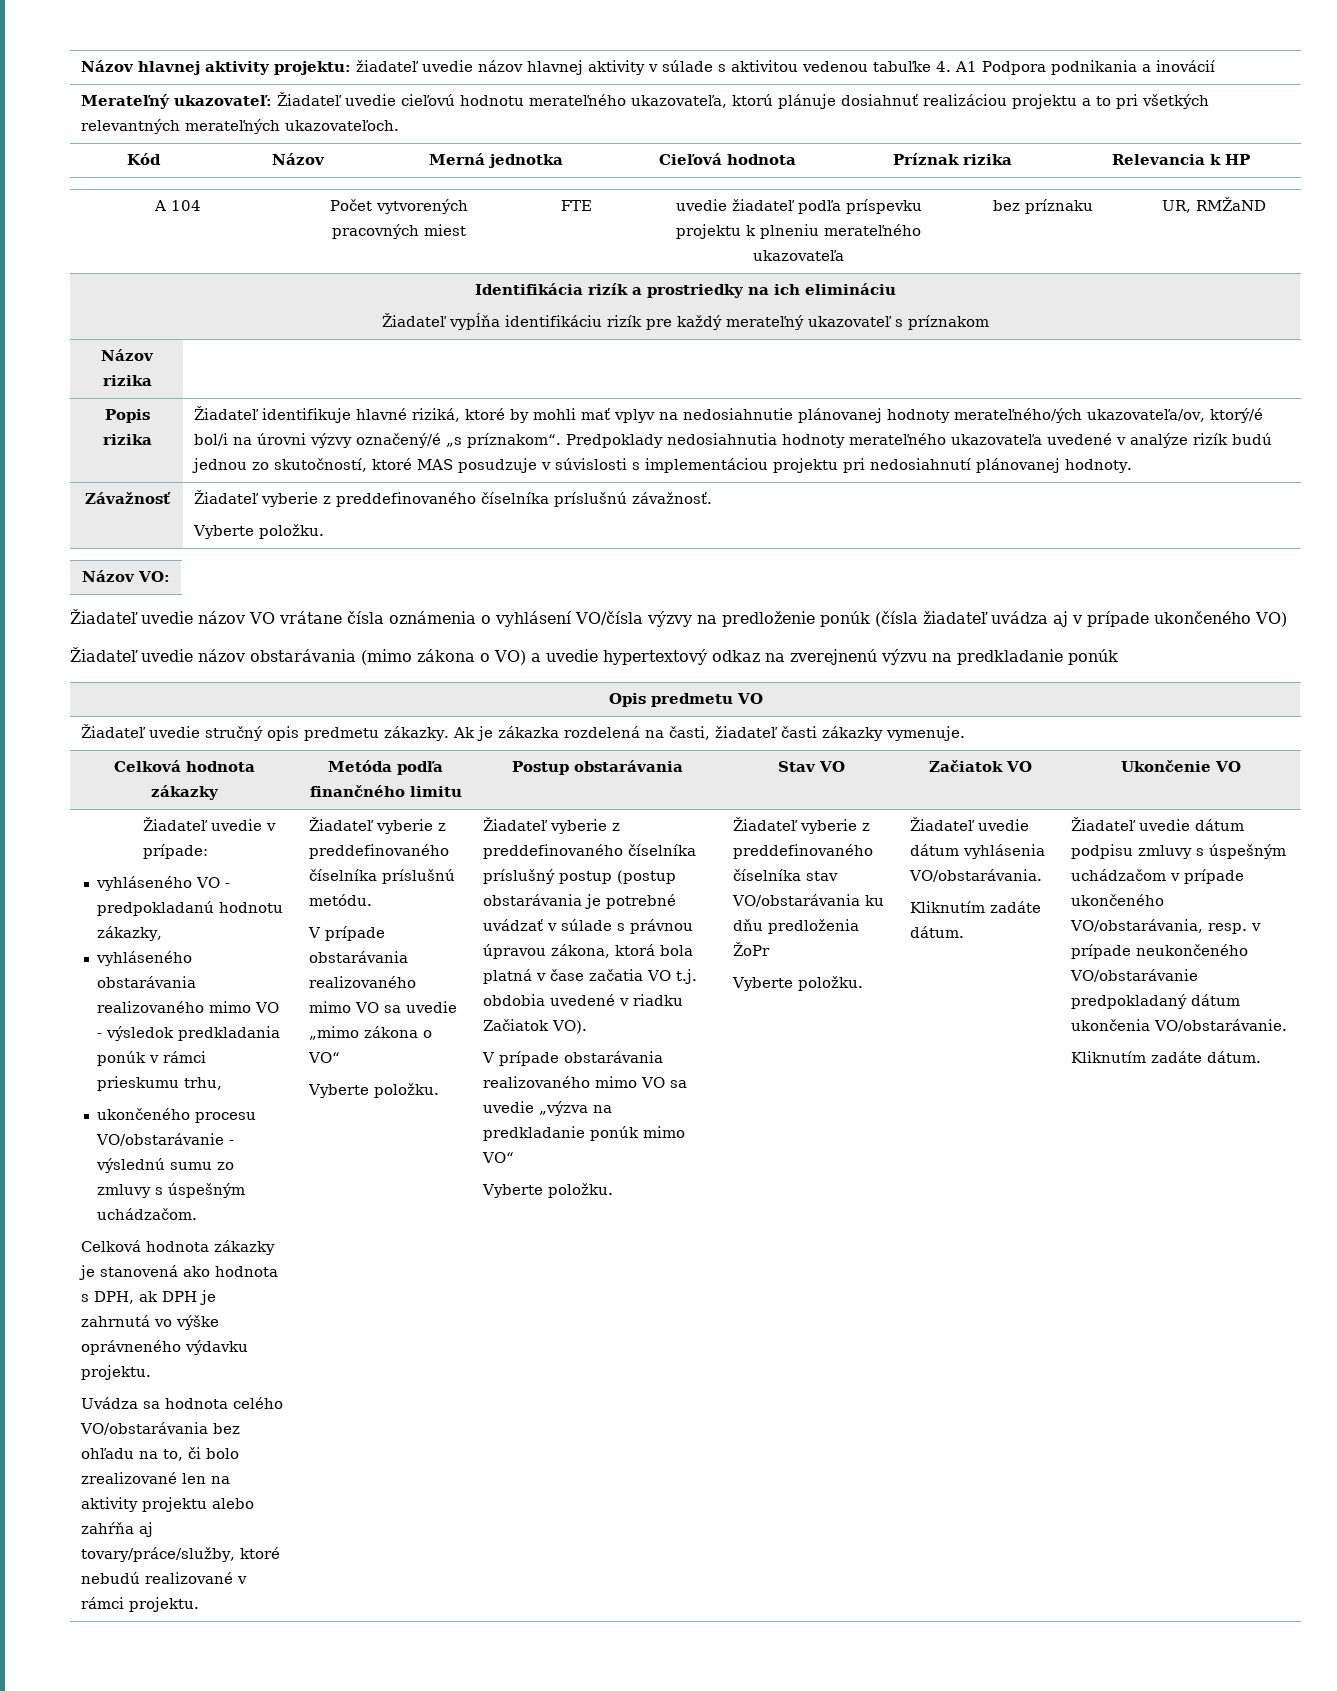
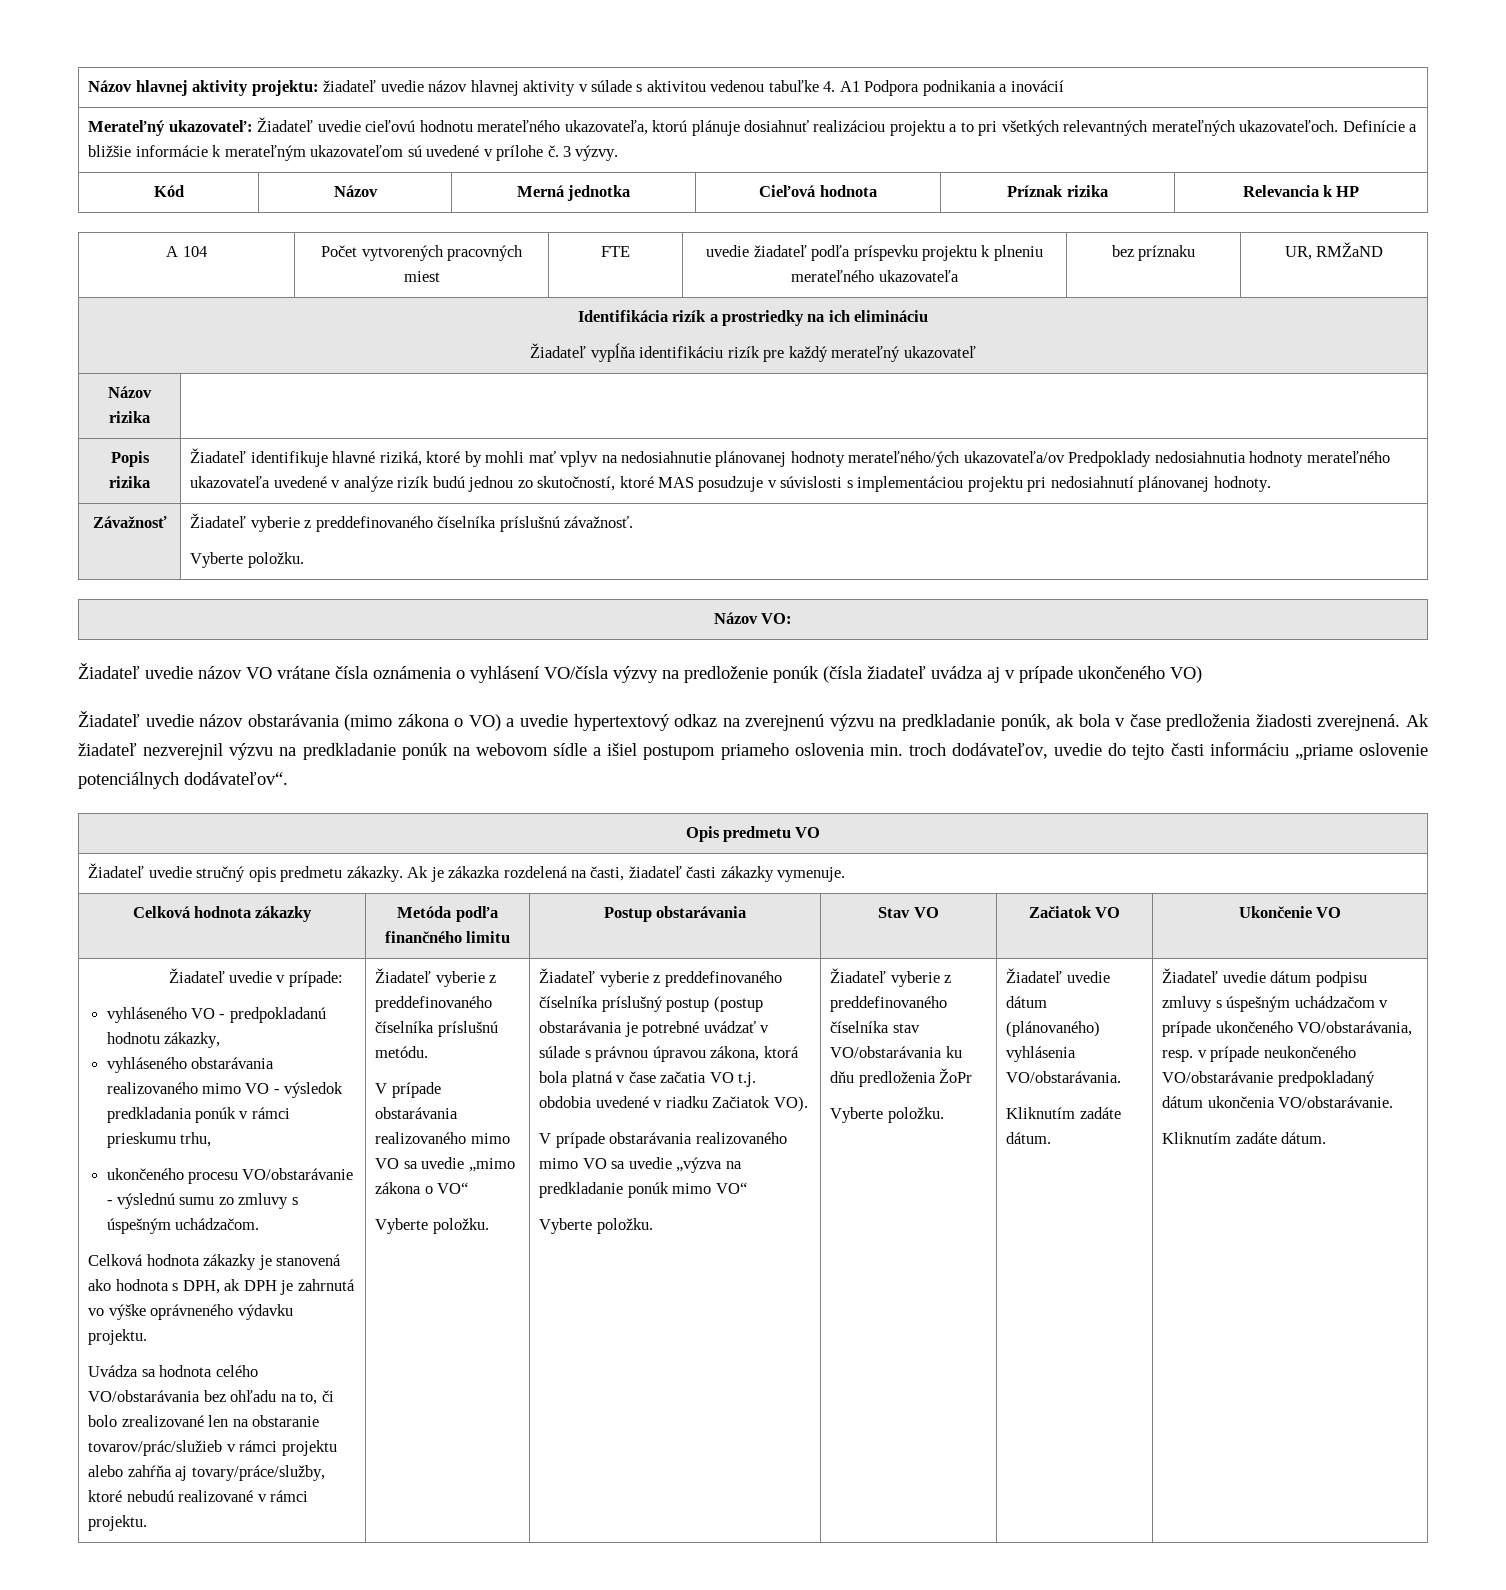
(400, 125) none -> [1342,120,1417,132] [88,145,619,161] Definície a bližšie informácie k merateľným ukazovateľom sú uvedené v prílohe č. 3 výzvy.
[895,315,989,330] s príznakom -> (976, 352) none
[1087,408,1264,423] [194,433,562,448] ukazovateľa/ov, ktorý/é bol/i na úrovni výzvy označený/é „s príznakom“. -> [963,451,1065,463] ukazovateľa/ov
[1068,649,1118,665] ponúk -> [1000,714,1429,731] [78,742,1429,760] [78,772,288,789] ponúk, ak bola v čase predloženia žiadosti zverejnená. Ak žiadateľ nezverejnil výzvu na predkladanie ponúk na webovom sídle a išiel postupom priameho oslovenia min. troch dodávateľov, uvedie do tejto časti informáciu „priame oslovenie potenciálnych dodávateľov“.
[81,1497,139,1512] aktivity -> [252,1415,320,1427] [88,1440,278,1456] obstaranie tovarov/prác/služieb v rámci
(960, 850) none -> [1006,1021,1101,1037] (plánovaného)

